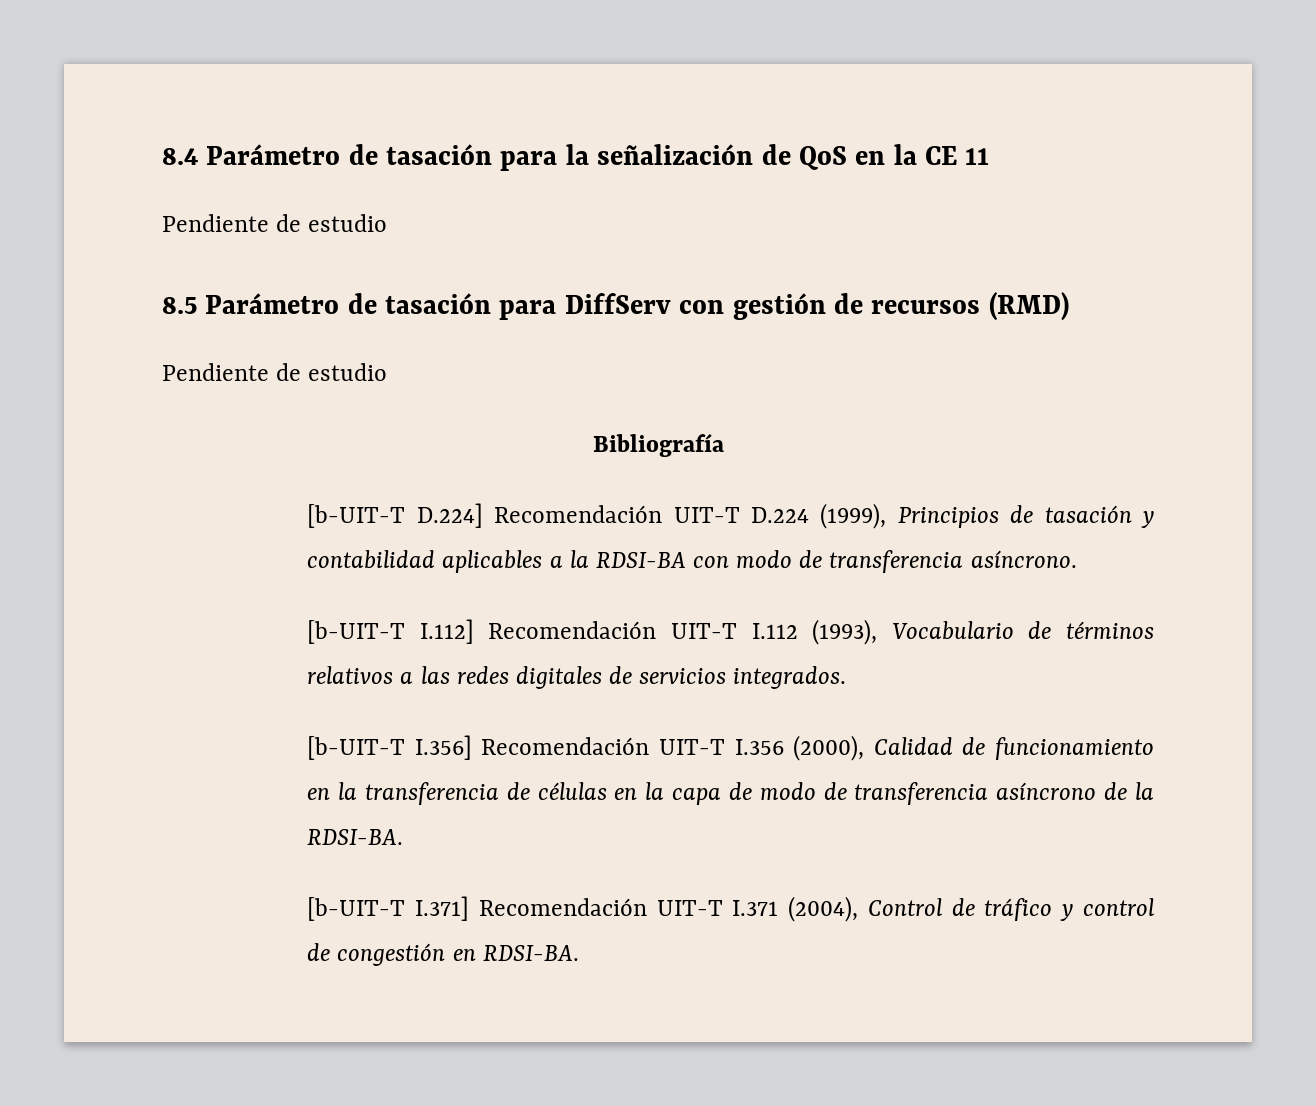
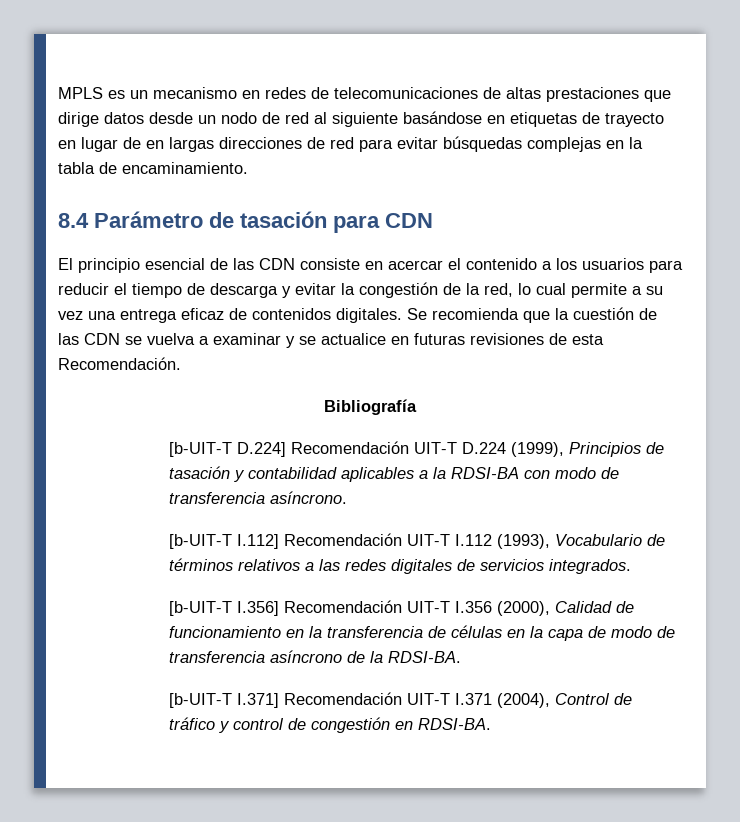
(162, 156) none -> [58,87,671,102] [58,111,664,127] [58,136,643,152] [58,162,248,174] MPLS es un mecanismo en redes de telecomunicaciones de altas prestaciones que dirige datos desde un nodo de red al siguiente basándose en etiquetas de trayecto en lugar de en largas direcciones de red para evitar búsquedas complejas en la tabla de encaminamiento. //
[565,144,990,170] [162,214,388,232] [162,292,1069,321] [162,363,388,381] la señalización de QoS en la CE 11 // Pendiente de estudio // 8.5 Parámetro de tasación para DiffServ con gestión de recursos (RMD) // Pendiente de estudio -> [385,213,433,228] [58,258,683,273] [58,282,663,298] [58,307,657,323] [58,333,604,348] [58,357,181,370] CDN // El principio esencial de las CDN consiste en acercar el contenido a los usuarios para reducir el tiempo de descarga y evitar la congestión de la red, lo cual permite a su vez una entrega eficaz de contenidos digitales. Se recomienda que la cuestión de las CDN se vuelva a examinar y se actualice en futuras revisiones de esta Recomendación.

